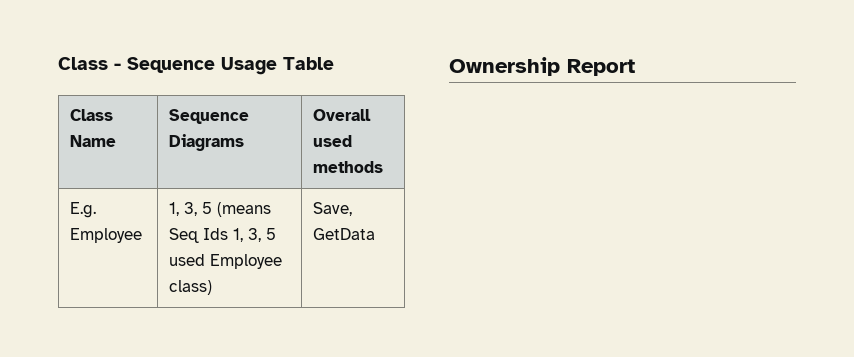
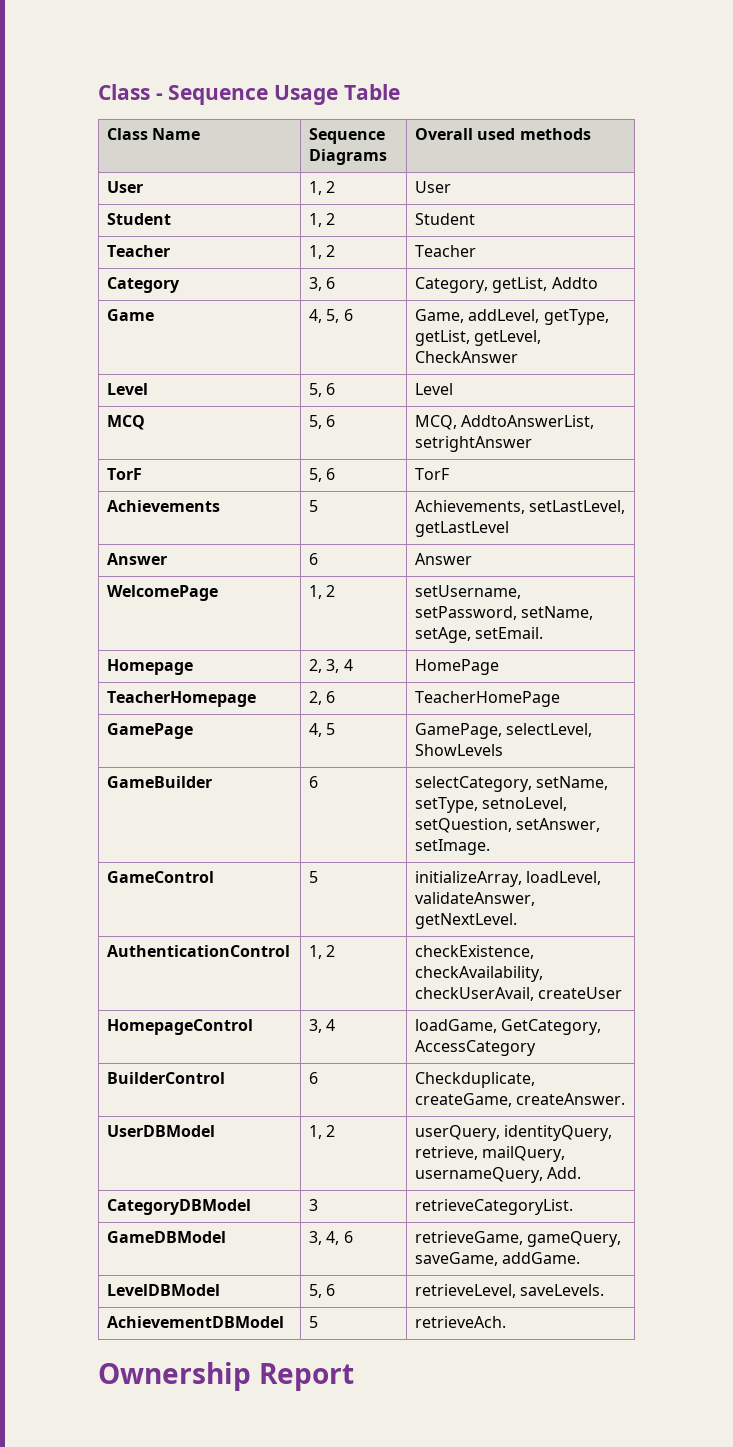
[70,202,97,218] [70,228,143,243] [169,202,272,217] [169,228,277,243] [169,254,283,269] [169,280,213,295] [313,202,353,216] [313,228,376,240] E.g. Employee | 1, 3, 5 (means Seq Ids 1, 3, 5 used Employee class) | Save, GetData -> [107,181,144,193] [309,181,336,195] [415,181,452,193] [107,213,172,225] [309,213,336,227] [415,213,476,225] [107,245,171,257] [309,245,336,259] [415,245,477,257] [107,277,181,293] [309,277,336,291] [415,277,598,293] [107,309,155,321] [309,309,353,323] [415,309,609,325] [415,330,542,346] [415,351,519,363] [107,383,149,395] [309,383,336,397] [415,383,454,395] [107,415,146,430] [309,415,336,429] [415,415,595,430] [415,436,533,452] [107,468,143,480] [309,468,336,482] [415,468,450,480] [107,500,221,512] [309,500,319,512] [415,500,626,514] [415,521,510,537] [107,553,168,565] [309,553,319,565] [415,553,473,565] [107,585,219,601] [309,585,336,599] [415,585,522,599] [415,606,594,620] [415,627,544,643] [107,659,194,675] [309,659,353,673] [415,659,500,675] [107,691,257,707] [309,691,336,705] [415,691,561,707] [107,723,194,739] [309,723,336,737] [415,723,593,739] [415,744,504,756] [107,776,213,788] [309,776,319,788] [415,776,609,792] [415,797,568,813] [415,818,601,833] [415,839,491,855] [107,871,215,883] [309,871,319,883] [415,871,602,887] [415,892,536,906] [415,913,518,929] [107,945,291,957] [309,945,336,959] [415,945,535,959] [415,966,544,982] [415,987,623,1001] [107,1019,254,1035] [309,1019,336,1033] [415,1019,602,1035] [415,1040,537,1056] [107,1072,226,1084] [309,1072,319,1084] [415,1072,536,1088] [415,1093,626,1107] [107,1125,216,1137] [309,1125,336,1139] [415,1125,613,1141] [415,1146,566,1162] [415,1167,582,1183] [107,1199,252,1215] [309,1199,319,1211] [415,1199,574,1215] [107,1231,227,1243] [309,1231,353,1245] [415,1231,622,1247] [415,1252,581,1266] [107,1284,221,1296] [309,1284,336,1298] [415,1284,605,1298] [107,1316,285,1328] [309,1316,319,1328] [415,1316,507,1328] User | 1, 2 | User // Student | 1, 2 | Student // Teacher | 1, 2 | Teacher // Category | 3, 6 | Category, getList, Addto // Game | 4, 5, 6 | Game, addLevel, getType, getList, getLevel, CheckAnswer // Level | 5, 6 | Level // MCQ | 5, 6 | MCQ, AddtoAnswerList, setrightAnswer // TorF | 5, 6 | TorF // Achievements | 5 | Achievements, setLastLevel, getLastLevel // Answer | 6 | Answer // WelcomePage | 1, 2 | setUsername, setPassword, setName, setAge, setEmail. // Homepage | 2, 3, 4 | HomePage // TeacherHomepage | 2, 6 | TeacherHomePage // GamePage | 4, 5 | GamePage, selectLevel, ShowLevels // GameBuilder | 6 | selectCategory, setName, setType, setnoLevel, setQuestion, setAnswer, setImage. // GameControl | 5 | initializeArray, loadLevel, validateAnswer, getNextLevel. // AuthenticationControl | 1, 2 | checkExistence, checkAvailability, checkUserAvail, createUser // HomepageControl | 3, 4 | loadGame, GetCategory, AccessCategory // BuilderControl | 6 | Checkduplicate, createGame, createAnswer. // UserDBModel | 1, 2 | userQuery, identityQuery, retrieve, mailQuery, usernameQuery, Add. // CategoryDBModel | 3 | retrieveCategoryList. // GameDBModel | 3, 4, 6 | retrieveGame, gameQuery, saveGame, addGame. // LevelDBModel | 5, 6 | retrieveLevel, saveLevels. // AchievementDBModel | 5 | retrieveAch.

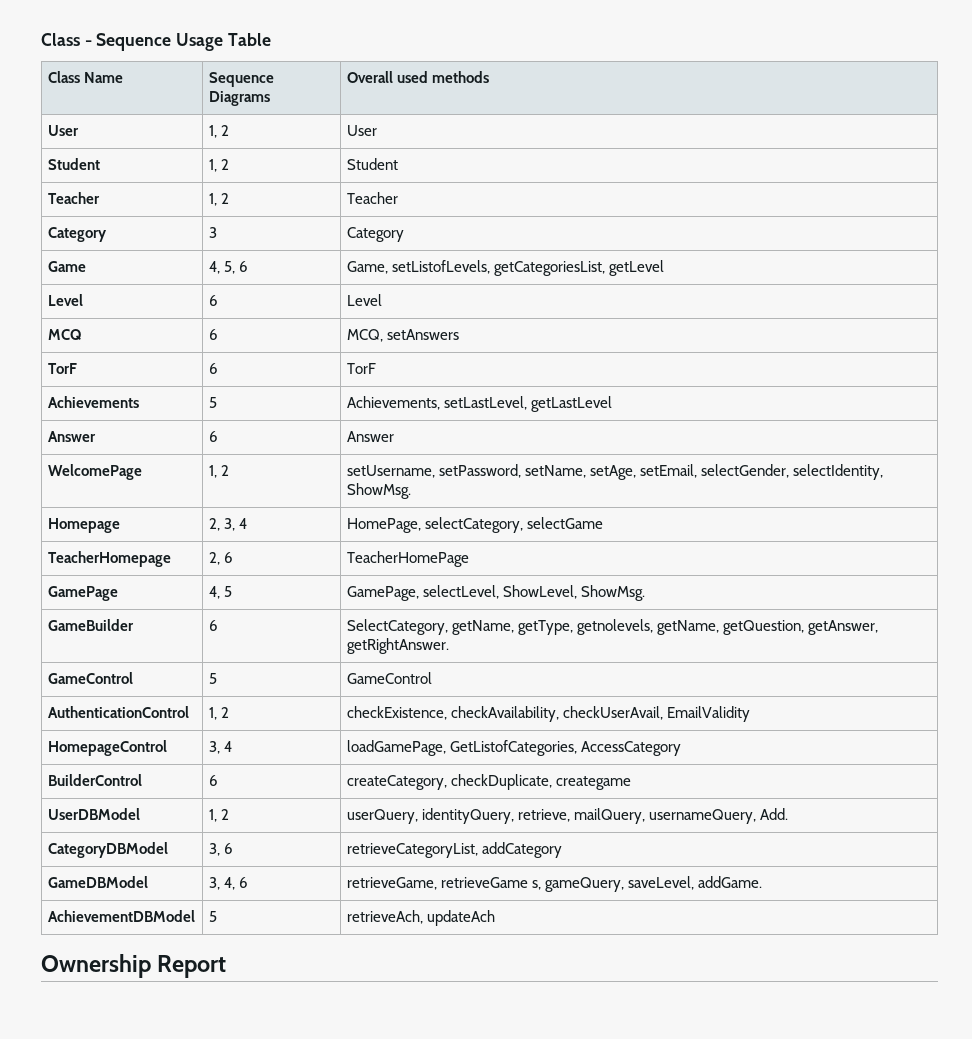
[309,277,336,291] [415,277,598,293] 3, 6 | Category, getList, Addto -> [208,227,217,238] [346,227,404,242] 3 | Category
[468,309,609,325] [415,330,542,346] [415,351,519,363] addLevel, getType, getList, getLevel, CheckAnswer -> [391,260,665,276] setListofLevels, getCategoriesList, getLevel
[309,383,323,397] 5, -> (83, 300) none
[309,415,323,429] 5, -> (81, 334) none
[461,415,595,429] [415,436,533,452] AddtoAnswerList, setrightAnswer -> [386,329,459,340] setAnswers
[309,468,323,482] 5, -> (77, 368) none
[475,627,544,639] setEmail. -> [640,464,884,480] [346,483,411,499] setEmail, selectGender, selectIdentity, ShowMsg.
[415,659,500,675] HomePage -> [346,517,603,533] HomePage, selectCategory, selectGame
[415,744,504,756] ShowLevels -> [502,585,646,601] ShowLevel, ShowMsg.
[415,776,609,792] [415,797,568,813] [415,818,601,833] [415,839,491,855] [107,871,215,883] [309,871,319,883] [415,871,602,887] [415,892,536,906] [415,913,518,929] selectCategory, setName, setType, setnoLevel, setQuestion, setAnswer, setImage. // GameControl | 5 | initializeArray, loadLevel, validateAnswer, getNextLevel. -> [346,619,879,635] [346,638,449,654] [47,672,133,684] [208,673,217,684] [346,672,432,684] SelectCategory, getName, getType, getnolevels, getName, getQuestion, getAnswer, getRightAnswer. // GameControl | 5 | GameControl
[538,987,623,999] createUser -> [667,706,751,722] EmailValidity
[415,1019,602,1035] loadGame, GetCategory, -> [346,740,577,756] loadGamePage, GetListofCategories,
[415,1072,536,1088] [415,1093,626,1107] Checkduplicate, createGame, createAnswer. -> [346,774,631,790] createCategory, checkDuplicate, creategame
[309,1199,319,1211] [415,1199,574,1215] 3 | retrieveCategoryList. -> [208,843,233,856] [346,842,562,858] 3, 6 | retrieveCategoryList, addCategory
[527,1231,622,1247] [415,1252,581,1266] [107,1284,221,1296] [309,1284,336,1298] [415,1284,605,1298] gameQuery, saveGame, addGame. // LevelDBModel | 5, 6 | retrieveLevel, saveLevels. -> [440,876,763,892] retrieveGame s, gameQuery, saveLevel, addGame.
[415,1316,507,1328] retrieveAch. -> [346,910,495,926] retrieveAch, updateAch

